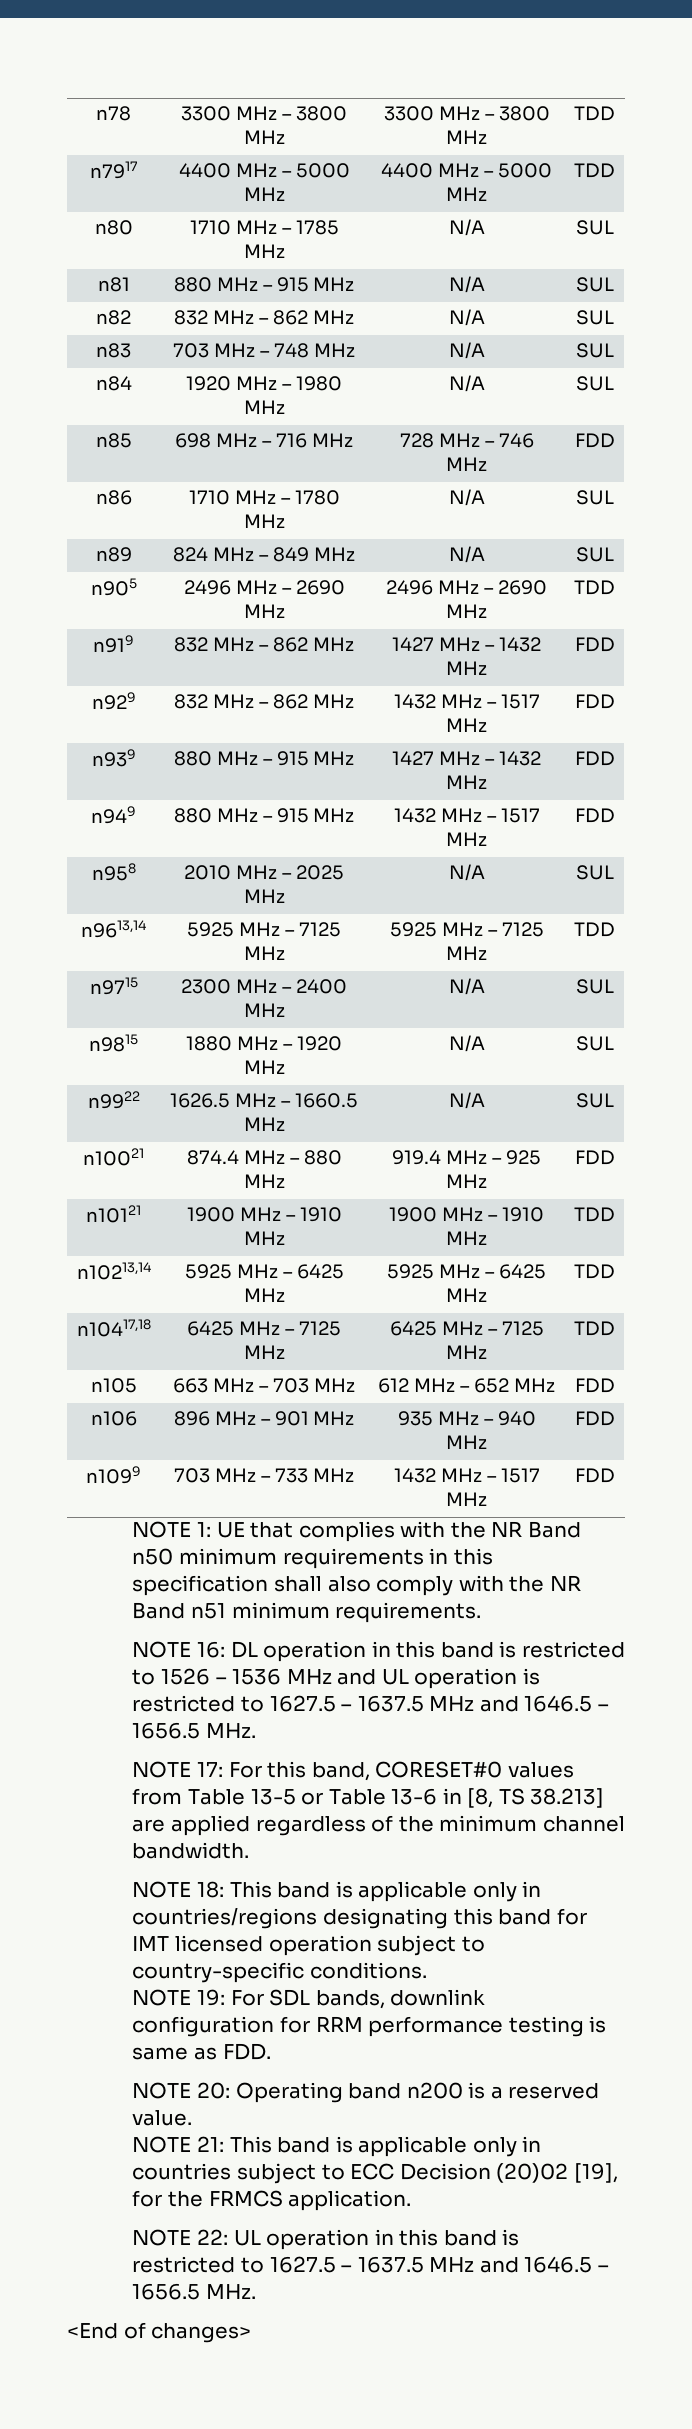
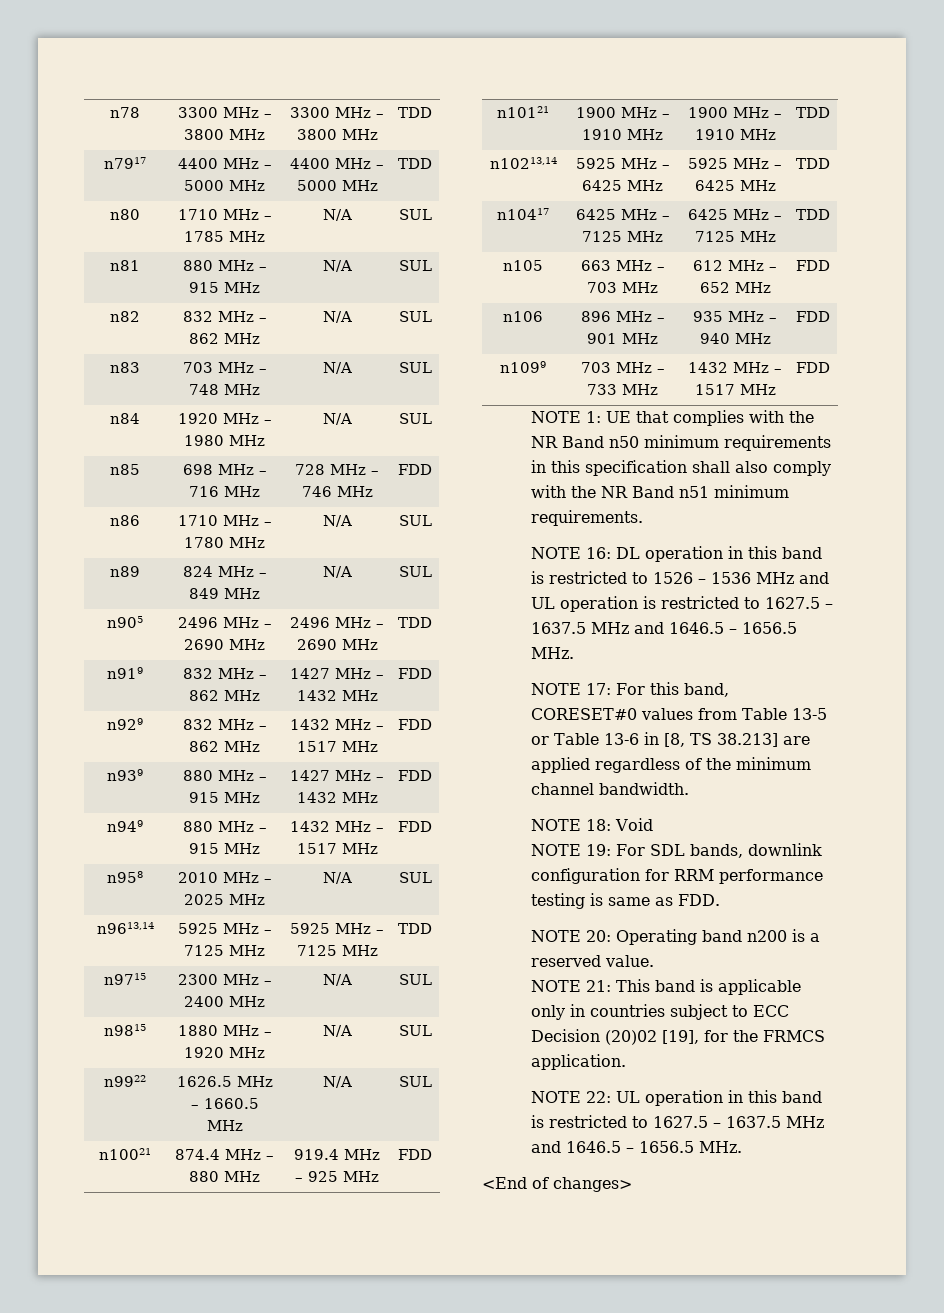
[76,1319,151,1337] n10417,18 -> [497,208,549,220] n10417
[229,1881,542,1902] [132,1908,587,1929] [132,1935,485,1956] [132,1962,427,1983] This band is applicable only in countries/regions designating this band for IMT licensed operation subject to country-specific conditions. -> [615,818,654,831] Void

